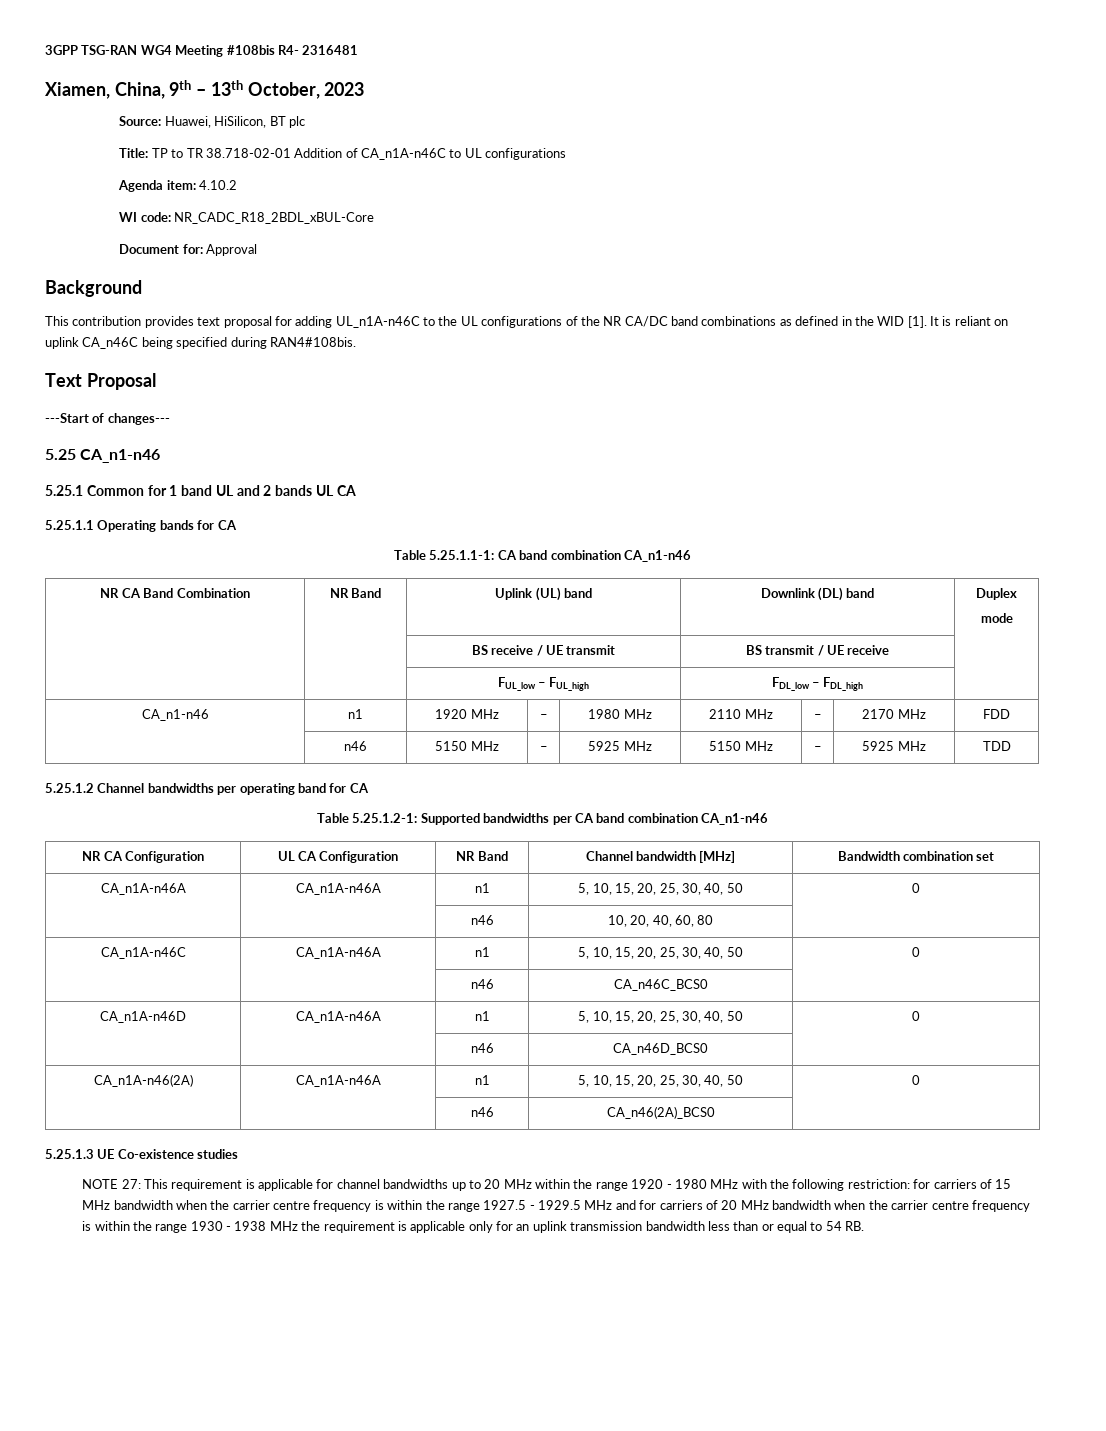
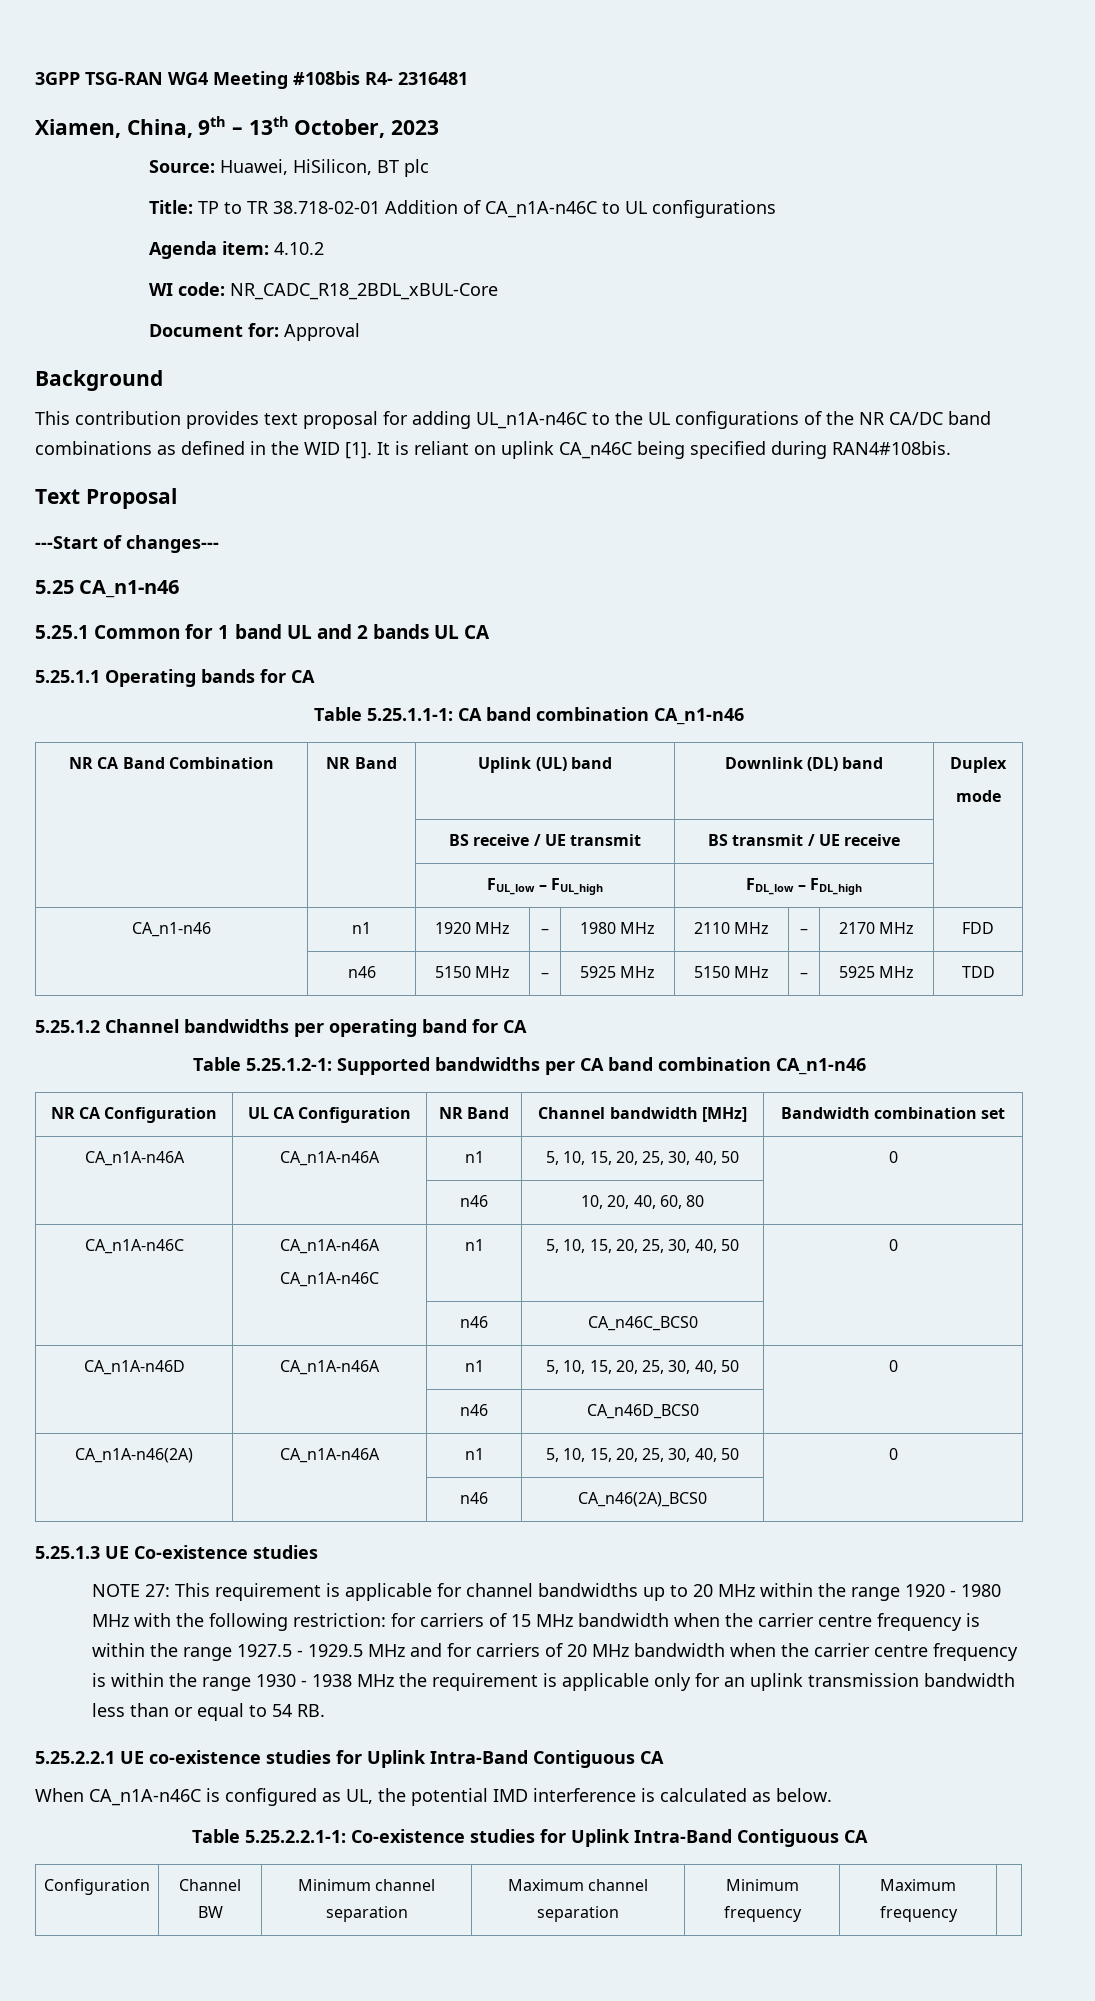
(381, 953) none -> [280,1272,379,1287] // CA_n1A-n46C
(865, 1226) none -> [35,1750,664,1768] [35,1788,832,1806] [191,1829,868,1847] [44,1879,150,1895] [179,1879,241,1891] [197,1906,223,1918] [297,1879,436,1891] [325,1906,408,1922] [507,1879,649,1891] [537,1906,619,1922] [725,1879,799,1891] [723,1906,802,1922] [880,1879,956,1891] [879,1906,958,1922] // 5.25.2.2.1 UE co-existence studies for Uplink Intra-Band Contiguous CA // When CA_n1A-n46C is configured as UL, the potential IMD interference is calculated as below. // Table 5.25.2.2.1-1: Co-existence studies for Uplink Intra-Band Contiguous CA // Configuration | Channel BW | Minimum channel separation | Maximum channel separation | Minimum frequency | Maximum frequency |

